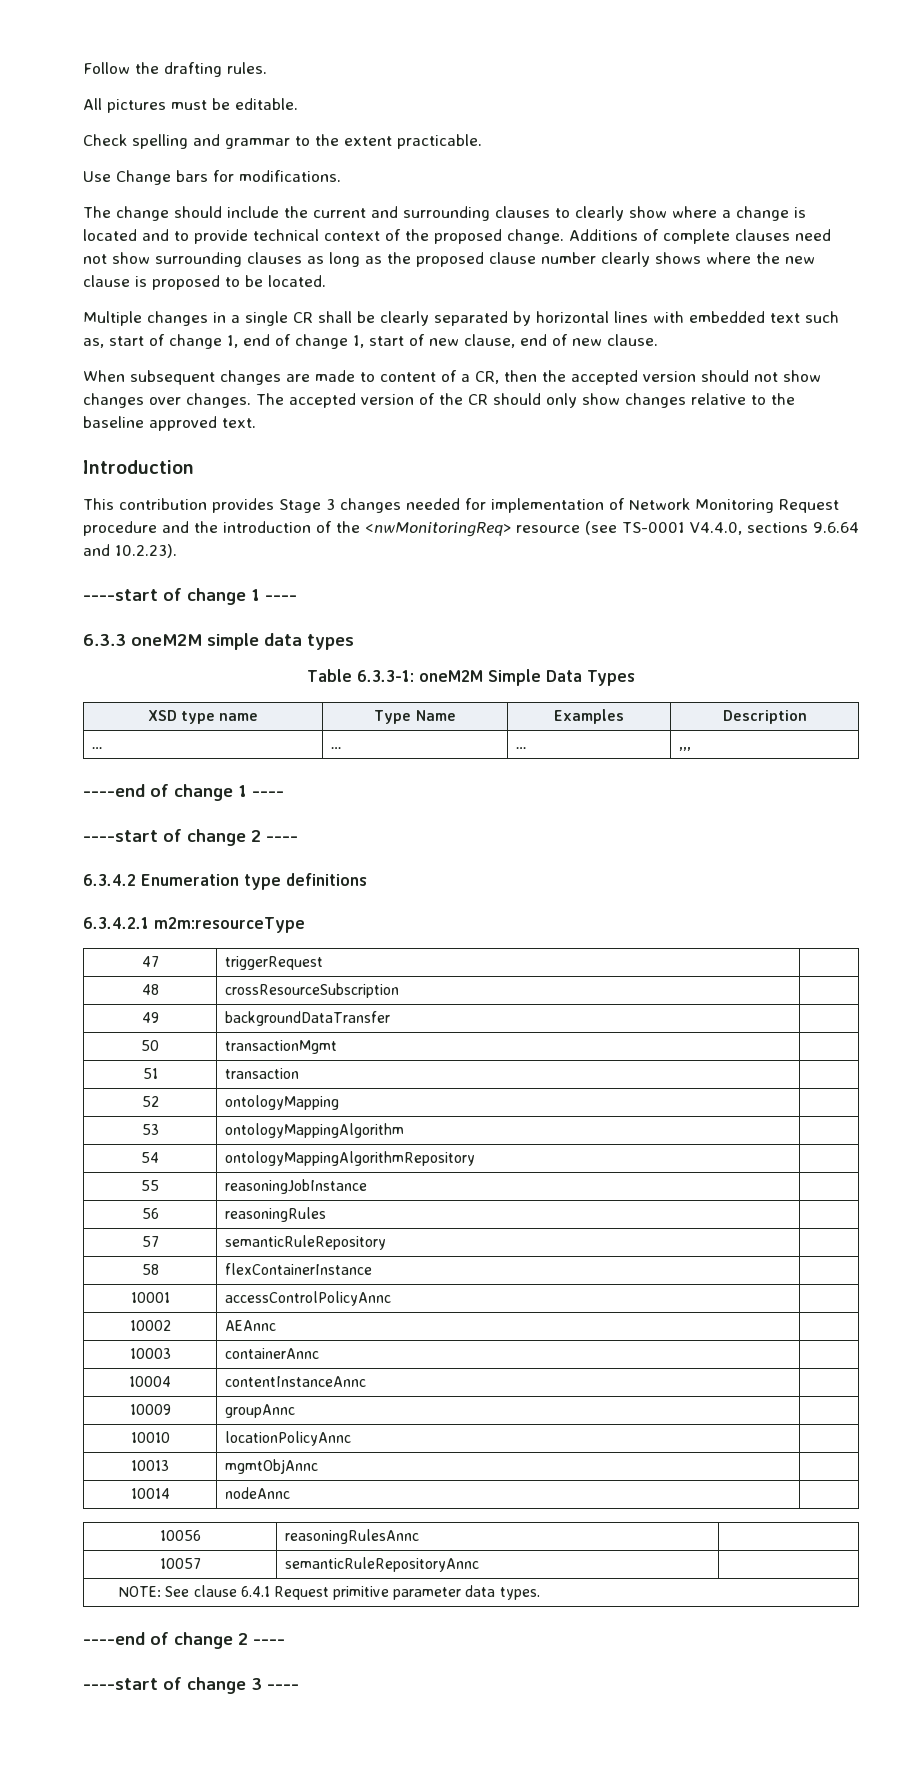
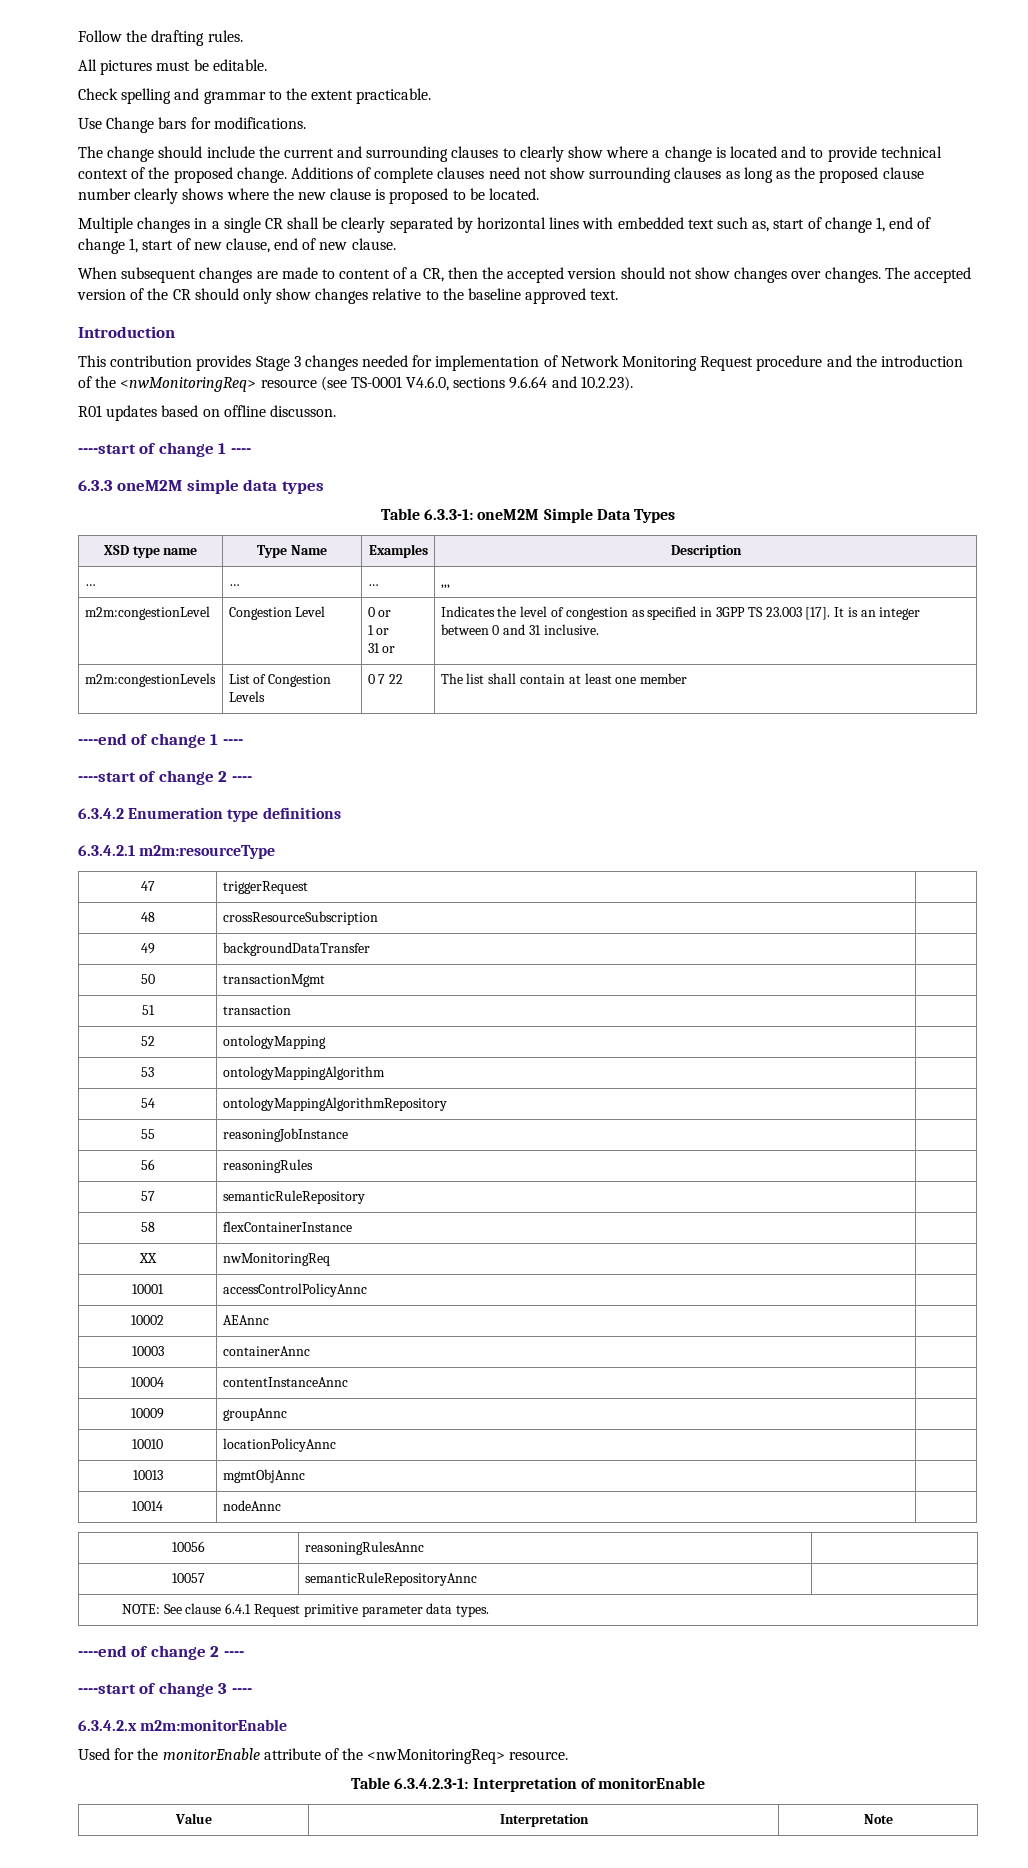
[690,522,742,535] V4.4.0, -> [406,376,450,391] V4.6.0,
(177, 551) none -> [78,405,336,421] // R01 updates based on offline discusson.
(692, 749) none -> [84,606,210,620] [228,606,326,620] [367,607,392,617] [367,625,390,635] [367,643,396,653] [440,606,921,620] [440,624,599,635] [84,673,216,687] [228,674,332,687] [228,691,265,702] [367,674,404,684] [440,673,688,684] // m2m:congestionLevel | Congestion Level | 0 or // 1 or // 31 or | Indicates the level of congestion as specified in 3GPP TS 23.003 [17]. It is an integer between 0 and 31 inclusive. // m2m:congestionLevels | List of Congestion Levels | 0 7 22 | The list shall contain at least one member
(373, 1269) none -> [138,1253,157,1263] [222,1253,330,1266] // XX | nwMonitoringReq |
(299, 1687) none -> [78,1719,288,1731] [78,1748,569,1764] [351,1777,705,1792] [174,1813,212,1824] [499,1814,589,1827] [863,1814,893,1824] // 6.3.4.2.x m2m:monitorEnable // Used for the monitorEnable attribute of the <nwMonitoringReq> resource. // Table 6.3.4.2.3-1: Interpretation of monitorEnable // Value | Interpretation | Note

